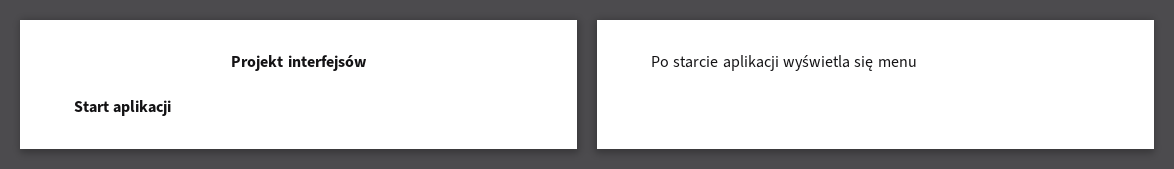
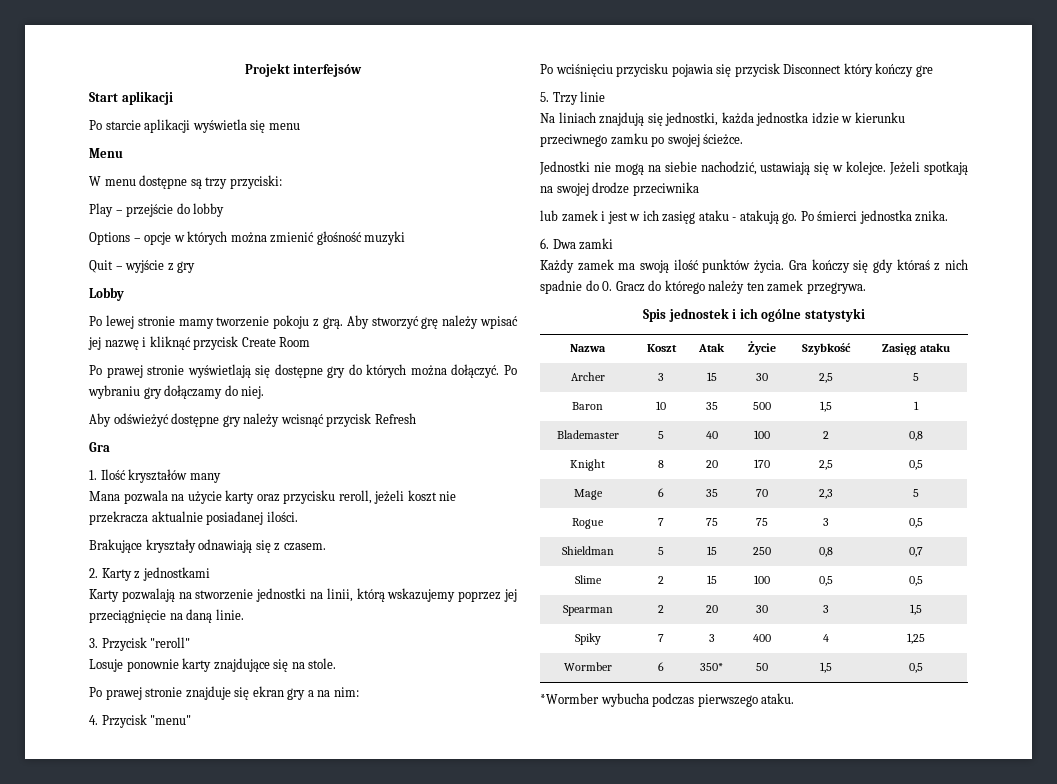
(917, 63) none -> [89,148,123,158] [89,175,282,189] [89,203,225,217] [89,231,406,245] [89,260,196,273] [89,287,124,301] [89,315,518,329] [88,336,311,350] [89,364,517,378] [88,385,265,399] [89,413,416,427] [89,442,110,452] [89,469,221,483] [89,490,457,504] [89,511,298,525] [89,539,326,553] [89,567,210,581] [89,588,517,602] [89,609,244,623] [89,637,191,651] [89,658,337,672] [89,686,359,700] [89,714,192,728] [540,63,933,77] [540,91,606,105] [540,112,905,126] [540,133,744,147] [539,161,969,175] [540,182,699,196] [540,210,949,224] [540,238,614,250] [540,259,968,273] [540,280,866,294] [643,308,865,322] [570,344,606,352] [646,344,677,352] [698,343,725,352] [747,341,776,355] [802,343,851,355] [882,343,950,355] [570,372,605,381] [658,373,664,381] [706,372,717,381] [755,373,768,381] [819,373,833,383] [913,373,919,381] [572,402,603,410] [656,401,666,410] [705,402,718,410] [752,402,771,410] [820,401,832,412] [914,401,919,410] [556,430,619,439] [658,431,664,439] [705,431,718,439] [753,430,770,439] [823,431,829,439] [909,431,923,441] [570,459,605,471] [658,460,664,468] [705,460,718,468] [753,459,770,468] [819,460,833,470] [909,460,923,470] [573,489,603,500] [658,488,664,497] [705,489,718,497] [755,489,768,497] [819,489,833,499] [913,489,919,497] [572,518,604,529] [658,518,664,526] [705,518,718,526] [755,518,768,526] [823,518,829,526] [909,518,923,528] [561,546,614,555] [658,547,664,555] [706,546,717,555] [752,547,771,555] [819,547,833,557] [909,547,923,557] [574,575,602,584] [658,576,664,584] [706,575,717,584] [753,575,770,584] [819,576,833,586] [909,576,923,586] [562,605,613,616] [658,605,664,613] [705,605,718,613] [755,605,768,613] [823,605,829,613] [910,604,922,615] [574,633,601,645] [658,634,664,642] [708,634,715,642] [752,634,771,642] [823,634,829,642] [907,633,925,644] [563,662,612,671] [658,662,664,671] [700,663,723,671] [755,663,768,671] [820,662,832,673] [909,663,923,673] [540,693,795,707] // Menu // W menu dostępne są trzy przyciski: // Play – przejście do lobby // Options – opcje w których można zmienić głośność muzyki // Quit – wyjście z gry // Lobby // Po lewej stronie mamy tworzenie pokoju z grą. Aby stworzyć grę należy wpisać jej nazwę i kliknąć przycisk Create Room // Po prawej stronie wyświetlają się dostępne gry do których można dołączyć. Po wybraniu gry dołączamy do niej. // Aby odświeżyć dostępne gry należy wcisnąć przycisk Refresh // Gra // 1. Ilość kryształów many // Mana pozwala na użycie karty oraz przycisku reroll, jeżeli koszt nie przekracza aktualnie posiadanej ilości. // Brakujące kryształy odnawiają się z czasem. // 2. Karty z jednostkami // Karty pozwalają na stworzenie jednostki na linii, którą wskazujemy poprzez jej przeciągnięcie na daną linie. // 3. Przycisk "reroll" // Losuje ponownie karty znajdujące się na stole. // Po prawej stronie znajduje się ekran gry a na nim: // 4. Przycisk "menu" // Po wciśnięciu przycisku pojawia się przycisk Disconnect który kończy gre // 5. Trzy linie // Na liniach znajdują się jednostki, każda jednostka idzie w kierunku przeciwnego zamku po swojej ścieżce. // Jednostki nie mogą na siebie nachodzić, ustawiają się w kolejce. Jeżeli spotkają na swojej drodze przeciwnika // lub zamek i jest w ich zasięg ataku - atakują go. Po śmierci jednostka znika. // 6. Dwa zamki // Każdy zamek ma swoją ilość punktów życia. Gra kończy się gdy któraś z nich spadnie do 0. Gracz do którego należy ten zamek przegrywa. // Spis jednostek i ich ogólne statystyki // Nazwa | Koszt | Atak | Życie | Szybkość | Zasięg ataku // Archer | 3 | 15 | 30 | 2,5 | 5 // Baron | 10 | 35 | 500 | 1,5 | 1 // Blademaster | 5 | 40 | 100 | 2 | 0,8 // Knight | 8 | 20 | 170 | 2,5 | 0,5 // Mage | 6 | 35 | 70 | 2,3 | 5 // Rogue | 7 | 75 | 75 | 3 | 0,5 // Shieldman | 5 | 15 | 250 | 0,8 | 0,7 // Slime | 2 | 15 | 100 | 0,5 | 0,5 // Spearman | 2 | 20 | 30 | 3 | 1,5 // Spiky | 7 | 3 | 400 | 4 | 1,25 // Wormber | 6 | 350* | 50 | 1,5 | 0,5 // *Wormber wybucha podczas pierwszego ataku.

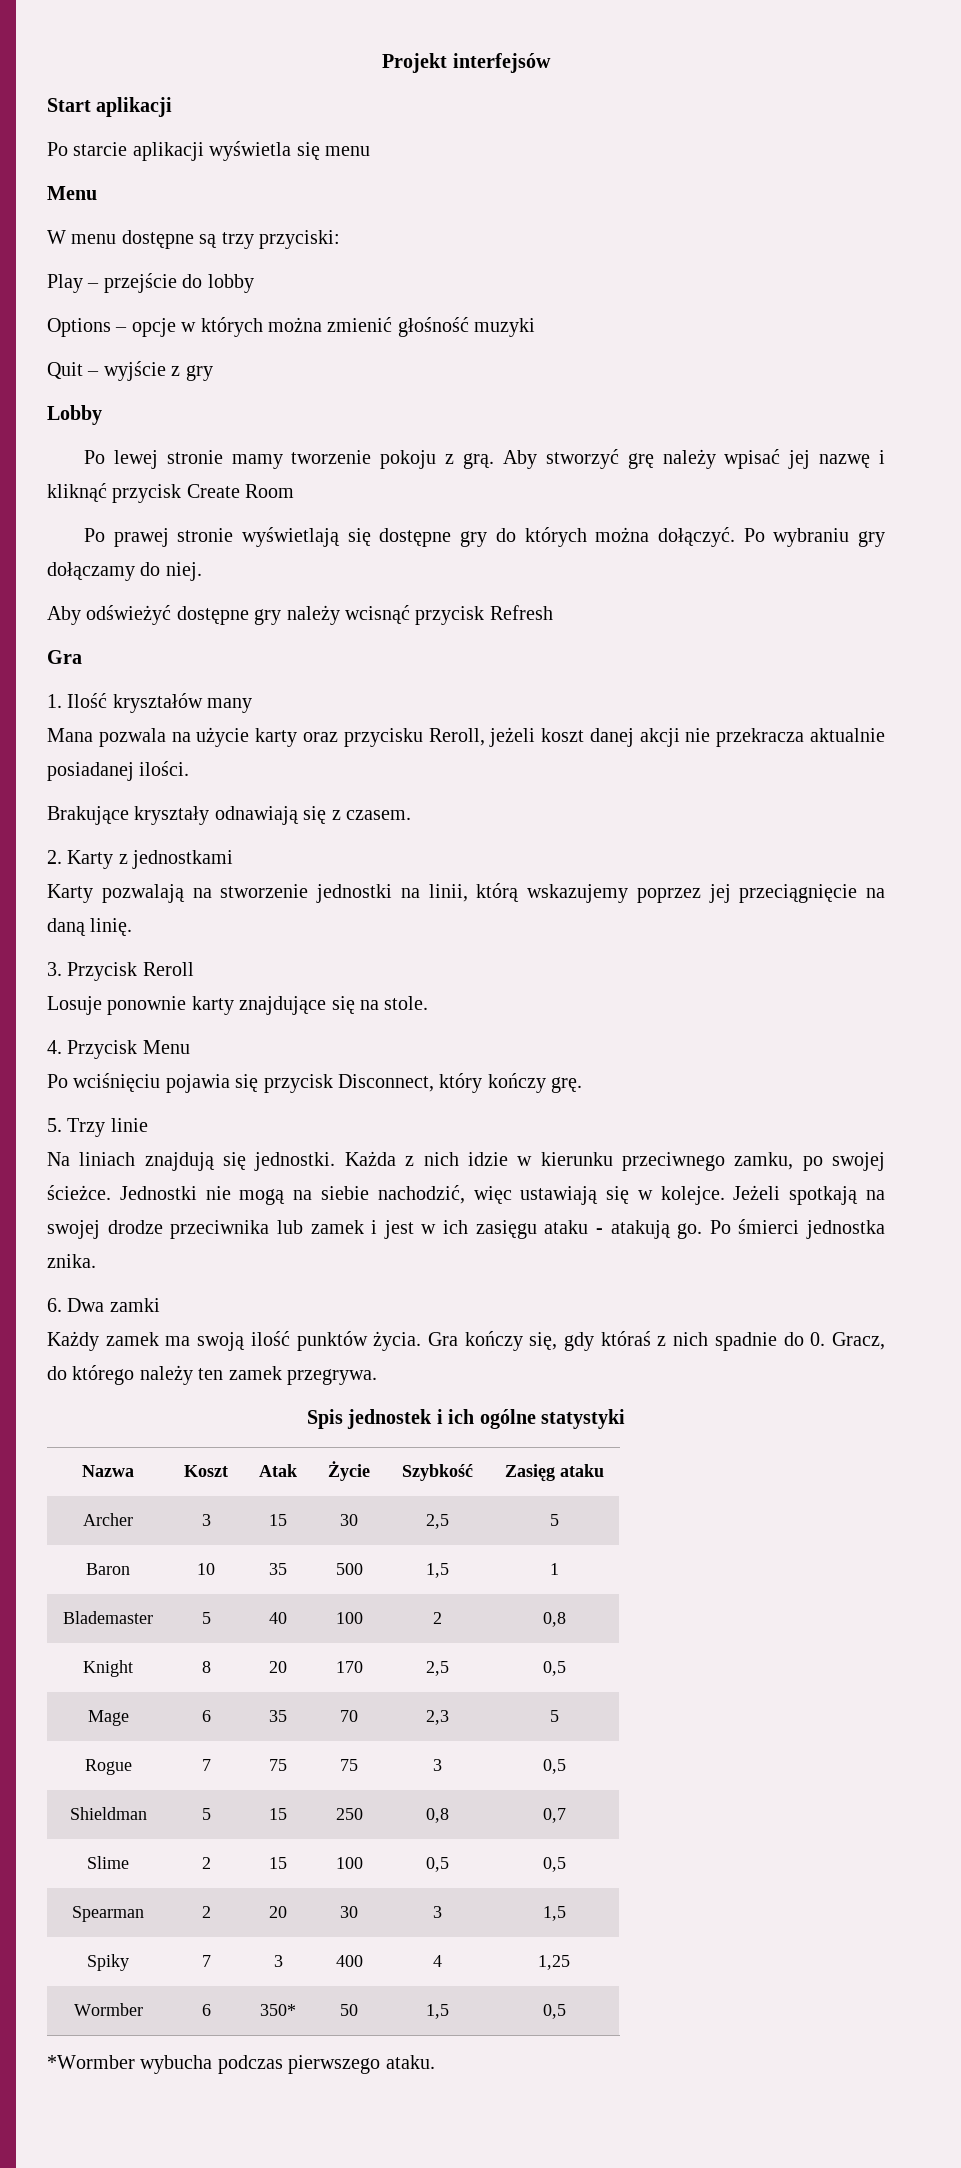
[338,490,372,504] reroll, -> [428,728,485,746] Reroll,
(437, 496) none -> [589,728,680,747] danej akcji
[215,609,244,620] linie. -> [90,918,133,936] linię.
[150,637,191,648] "reroll" -> [142,962,194,976] Reroll
[89,686,359,700] // Po prawej stronie znajduje się ekran gry a na nim: -> (429, 1003) none
[150,715,192,725] "menu" -> [142,1040,190,1054] Menu
[616,63,669,77] przycisku -> (161, 1082) none
[783,64,842,74] Disconnect -> [338,1074,434,1092] Disconnect,
[915,65,933,77] gre -> [551,1077,583,1093] grę.
[665,112,809,126] jednostki, każda jednostka -> [254,1151,459,1171] jednostki. Każda z nich
[610,133,648,145] zamku -> [734,1152,794,1170] zamku,
(744, 139) // -> (111, 1192) none
(757, 168) none -> [473,1186,512,1204] więc
(699, 189) // -> (270, 1229) none
[662,211,696,224] zasięg -> [475,1220,537,1239] zasięgu
[853,260,869,273] się -> [529,1332,558,1350] się,
[615,281,645,292] Gracz -> [832,1332,886,1350] Gracz,

